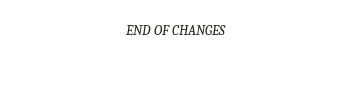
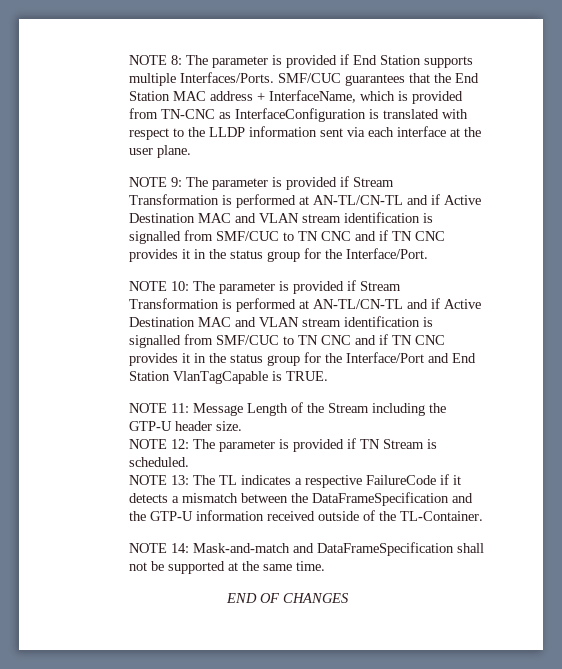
(124, 30) none -> [128,54,473,68] [128,72,479,86] [128,90,463,104] [128,108,468,122] [128,126,481,140] [128,145,191,158] [128,176,394,190] [128,194,481,208] [128,212,433,223] [128,230,445,244] [128,248,428,262] [128,280,401,294] [128,298,481,312] [128,316,433,327] [128,334,445,348] [128,352,476,366] [128,371,328,384] [128,402,446,416] [128,421,242,431] [128,438,437,452] [128,457,189,467] [128,474,461,488] [128,492,473,506] [128,510,483,521] [128,542,484,556] [128,561,325,574] NOTE 8: The parameter is provided if End Station supports multiple Interfaces/Ports. SMF/CUC guarantees that the End Station MAC address + InterfaceName, which is provided from TN-CNC as InterfaceConfiguration is translated with respect to the LLDP information sent via each interface at the user plane. // NOTE 9: The parameter is provided if Stream Transformation is performed at AN-TL/CN-TL and if Active Destination MAC and VLAN stream identification is signalled from SMF/CUC to TN CNC and if TN CNC provides it in the status group for the Interface/Port. // NOTE 10: The parameter is provided if Stream Transformation is performed at AN-TL/CN-TL and if Active Destination MAC and VLAN stream identification is signalled from SMF/CUC to TN CNC and if TN CNC provides it in the status group for the Interface/Port and End Station VlanTagCapable is TRUE. // NOTE 11: Message Length of the Stream including the GTP-U header size. // NOTE 12: The parameter is provided if TN Stream is scheduled. // NOTE 13: The TL indicates a respective FailureCode if it detects a mismatch between the DataFrameSpecification and the GTP-U information received outside of the TL-Container. // NOTE 14: Mask-and-match and DataFrameSpecification shall not be supported at the same time. //

